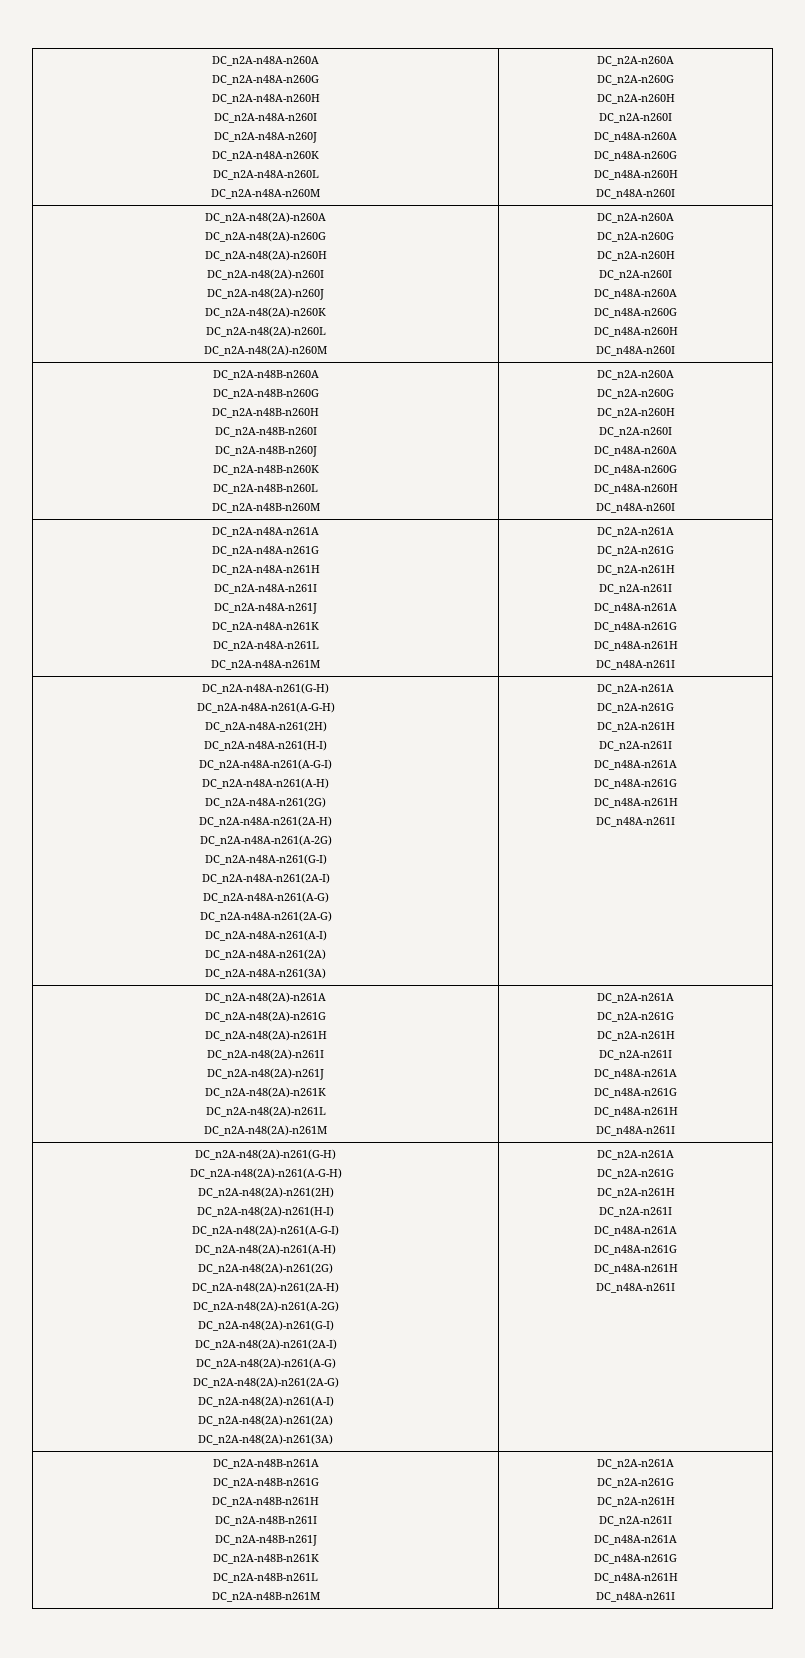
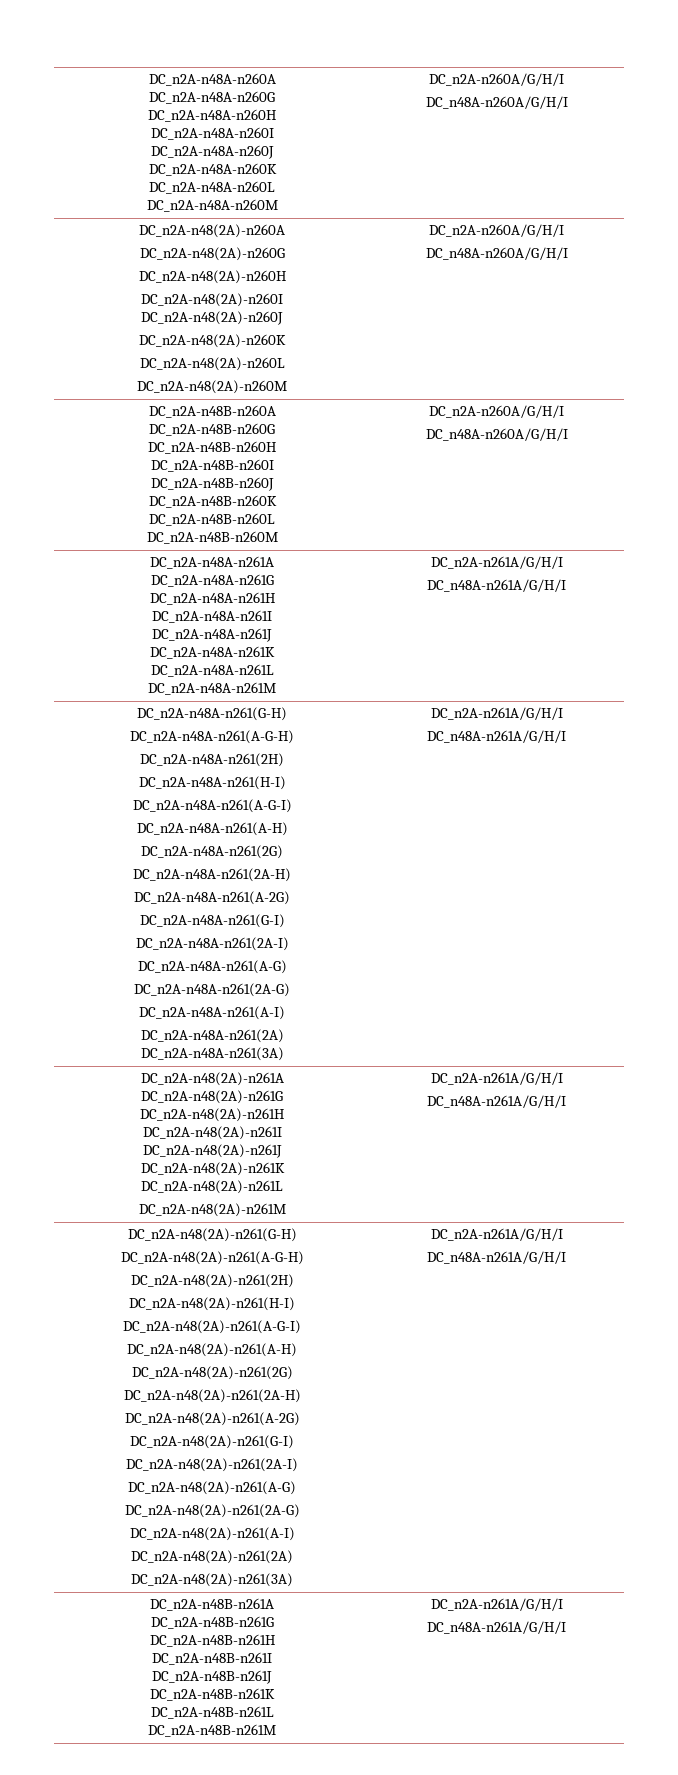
[597,56,674,66] [597,75,674,85] [596,94,675,104] [599,113,672,123] [594,132,677,142] [594,151,677,161] [593,170,678,180] [596,189,675,199] DC_n2A-n260A // DC_n2A-n260G // DC_n2A-n260H // DC_n2A-n260I // DC_n48A-n260A // DC_n48A-n260G // DC_n48A-n260H // DC_n48A-n260I -> [429,73,564,86] [425,96,568,109] DC_n2A-n260A/G/H/I // DC_n48A-n260A/G/H/I
[597,213,674,223] [597,232,674,242] [596,251,675,261] [599,270,672,280] [594,289,677,299] [594,308,677,318] [593,327,678,337] [596,346,675,356] DC_n2A-n260A // DC_n2A-n260G // DC_n2A-n260H // DC_n2A-n260I // DC_n48A-n260A // DC_n48A-n260G // DC_n48A-n260H // DC_n48A-n260I -> [429,224,564,237] [425,247,568,260] DC_n2A-n260A/G/H/I // DC_n48A-n260A/G/H/I
[597,370,674,380] [597,389,674,399] [596,408,675,418] [599,427,672,437] [594,446,677,456] [594,465,677,475] [593,484,678,494] [596,503,675,513] DC_n2A-n260A // DC_n2A-n260G // DC_n2A-n260H // DC_n2A-n260I // DC_n48A-n260A // DC_n48A-n260G // DC_n48A-n260H // DC_n48A-n260I -> [429,405,564,418] [425,428,568,441] DC_n2A-n260A/G/H/I // DC_n48A-n260A/G/H/I
[597,527,674,537] [597,546,674,556] [596,565,675,575] [599,584,672,594] [594,603,677,613] [594,622,677,632] [593,641,678,651] [596,660,675,670] DC_n2A-n261A // DC_n2A-n261G // DC_n2A-n261H // DC_n2A-n261I // DC_n48A-n261A // DC_n48A-n261G // DC_n48A-n261H // DC_n48A-n261I -> [430,556,563,569] [427,579,566,592] DC_n2A-n261A/G/H/I // DC_n48A-n261A/G/H/I
[597,684,674,694] [597,703,674,713] [596,722,675,732] [599,741,672,751] [594,760,677,770] [594,779,677,789] [593,798,678,808] [596,817,675,827] DC_n2A-n261A // DC_n2A-n261G // DC_n2A-n261H // DC_n2A-n261I // DC_n48A-n261A // DC_n48A-n261G // DC_n48A-n261H // DC_n48A-n261I -> [430,707,563,720] [427,730,566,743] DC_n2A-n261A/G/H/I // DC_n48A-n261A/G/H/I
[597,993,674,1003] [597,1012,674,1022] [596,1031,675,1041] [599,1050,672,1060] [594,1069,677,1079] [594,1088,677,1098] [593,1107,678,1117] [596,1126,675,1136] DC_n2A-n261A // DC_n2A-n261G // DC_n2A-n261H // DC_n2A-n261I // DC_n48A-n261A // DC_n48A-n261G // DC_n48A-n261H // DC_n48A-n261I -> [430,1072,563,1085] [427,1095,566,1108] DC_n2A-n261A/G/H/I // DC_n48A-n261A/G/H/I
[597,1150,674,1160] [597,1169,674,1179] [596,1188,675,1198] [599,1207,672,1217] [594,1226,677,1236] [594,1245,677,1255] [593,1264,678,1274] [596,1283,675,1293] DC_n2A-n261A // DC_n2A-n261G // DC_n2A-n261H // DC_n2A-n261I // DC_n48A-n261A // DC_n48A-n261G // DC_n48A-n261H // DC_n48A-n261I -> [430,1228,563,1241] [427,1251,566,1264] DC_n2A-n261A/G/H/I // DC_n48A-n261A/G/H/I
[597,1459,674,1469] [597,1478,674,1488] [596,1497,675,1507] [599,1516,672,1526] [594,1535,677,1545] [594,1554,677,1564] [593,1573,678,1583] [596,1592,675,1602] DC_n2A-n261A // DC_n2A-n261G // DC_n2A-n261H // DC_n2A-n261I // DC_n48A-n261A // DC_n48A-n261G // DC_n48A-n261H // DC_n48A-n261I -> [430,1598,563,1611] [427,1621,566,1634] DC_n2A-n261A/G/H/I // DC_n48A-n261A/G/H/I

